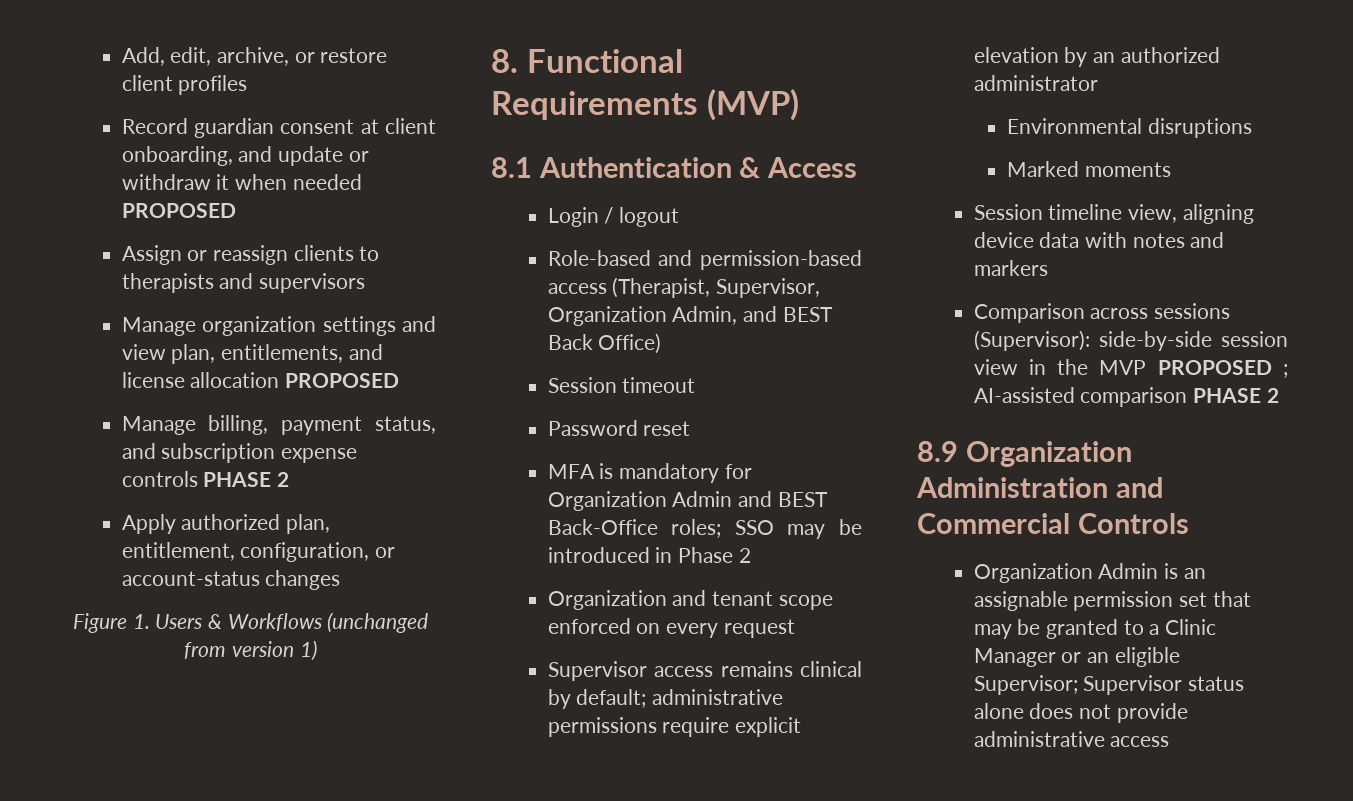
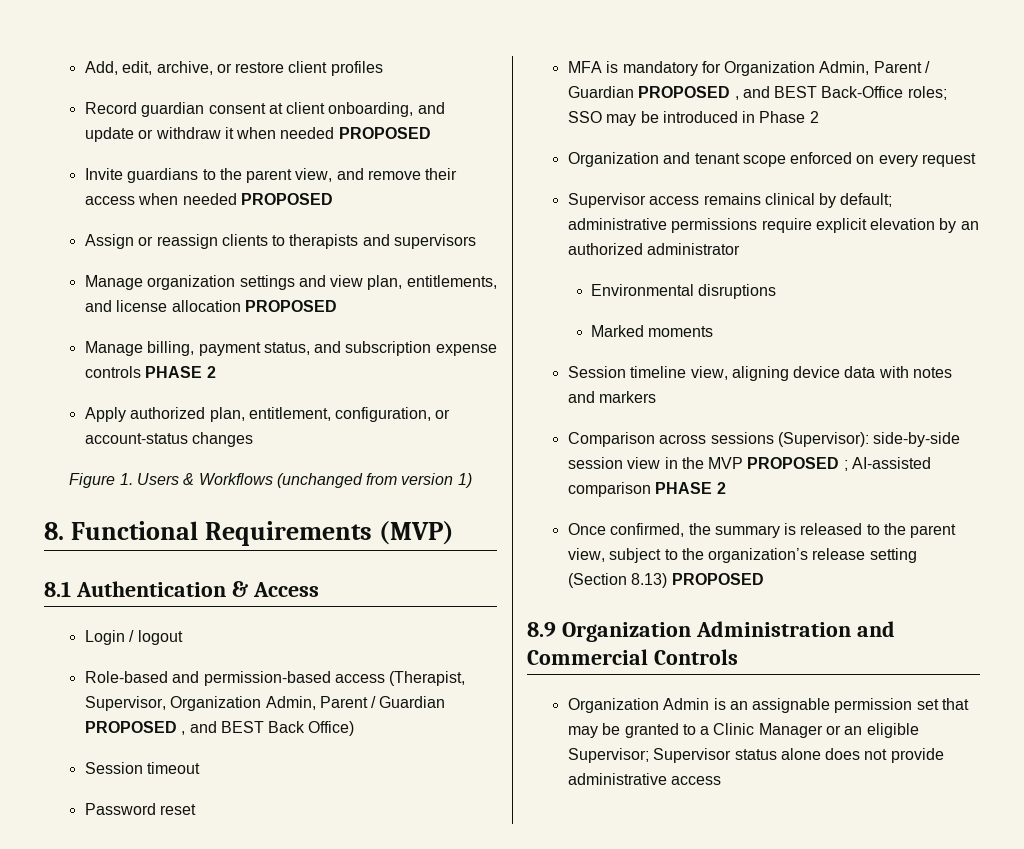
(236, 210) none -> [84,168,458,183] [84,193,333,205] // Invite guardians to the parent view, and remove their access when needed PROPOSED
(738, 315) none -> [319,696,446,708] [84,721,186,735] Parent / Guardian PROPOSED ,
[672,491,733,507] Admin -> [819,61,931,75] [567,86,739,100] Admin, Parent / Guardian PROPOSED ,
(1279, 395) none -> [567,523,957,538] [567,548,917,563] [567,573,764,588] // Once confirmed, the summary is released to the parent view, subject to the organization’s release setting (Section 8.13) PROPOSED

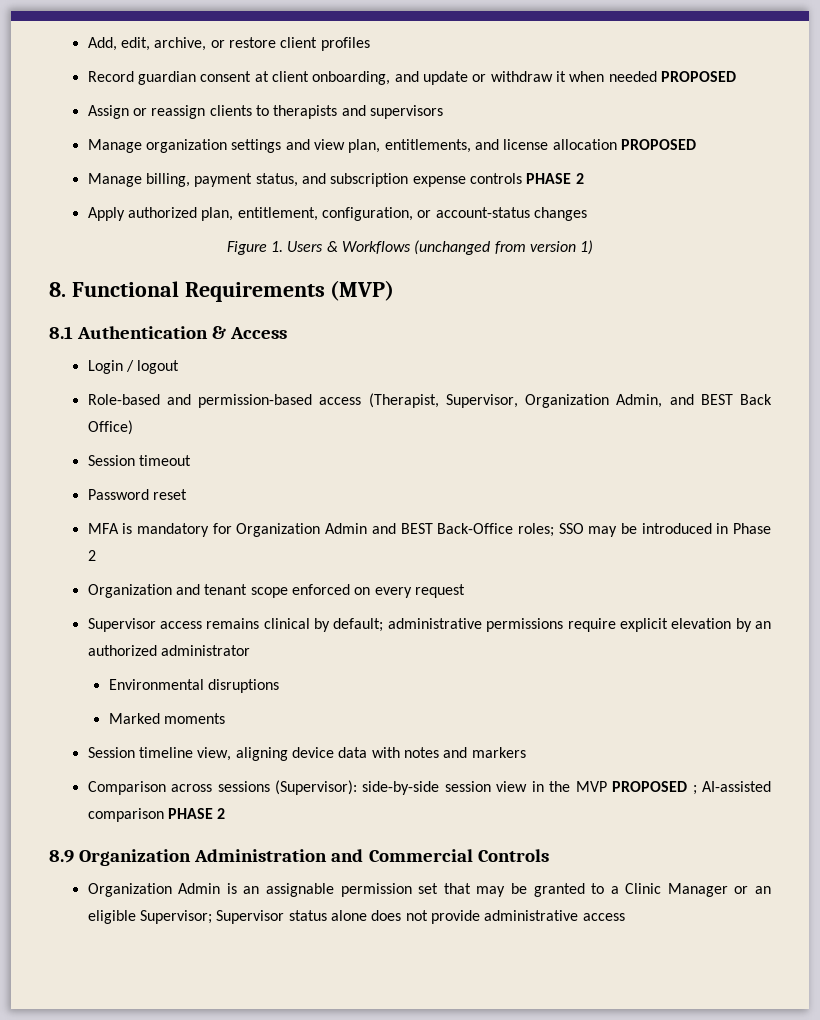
[84,168,458,183] [84,193,333,205] // Invite guardians to the parent view, and remove their access when needed PROPOSED -> (736, 76) none
[319,696,446,708] [84,721,186,735] Parent / Guardian PROPOSED , -> (663, 401) none
[819,61,931,75] [567,86,739,100] Admin, Parent / Guardian PROPOSED , -> [325,523,368,534] Admin
[567,523,957,538] [567,548,917,563] [567,573,764,588] // Once confirmed, the summary is released to the parent view, subject to the organization’s release setting (Section 8.13) PROPOSED -> (226, 813) none

